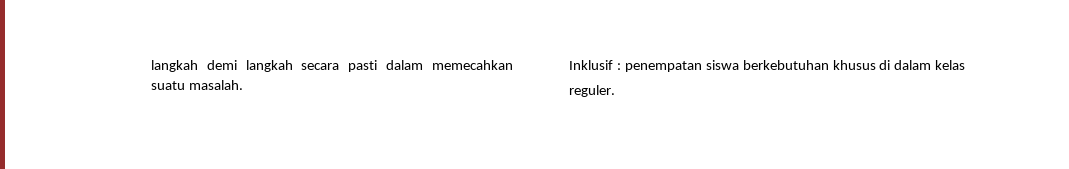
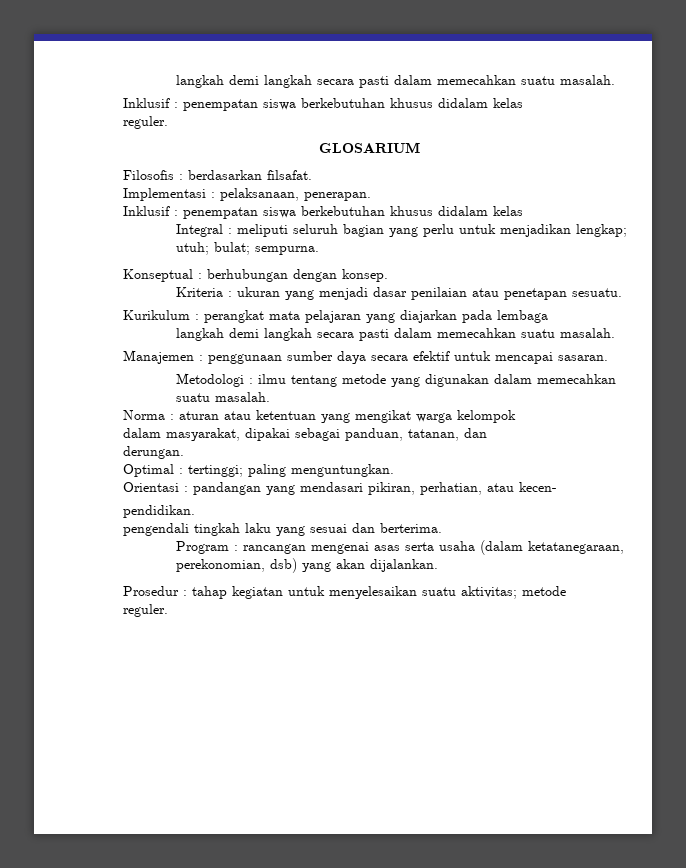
[879,60,932,70] di dalam -> [437,98,488,108] didalam
(615, 91) none -> [318,142,420,153] [122,170,312,180] [122,188,371,201] [122,206,523,219] [176,224,628,237] [176,242,320,255] [122,269,388,282] [176,287,623,300] [122,310,548,323] [176,328,616,341] [122,350,608,364] [176,373,617,387] [176,392,271,402] [122,410,516,423] [122,428,487,441] [122,446,184,459] [122,464,394,477] [122,482,557,495] [122,505,195,518] [122,523,442,536] [176,540,625,555] [176,558,439,573] [122,586,566,599] [122,604,168,617] // GLOSARIUM // Filosofis : berdasarkan filsafat. // Implementasi : pelaksanaan, penerapan. // Inklusif : penempatan siswa berkebutuhan khusus didalam kelas // Integral : meliputi seluruh bagian yang perlu untuk menjadikan lengkap; utuh; bulat; sempurna. // Konseptual : berhubungan dengan konsep. // Kriteria : ukuran yang menjadi dasar penilaian atau penetapan sesuatu. // Kurikulum : perangkat mata pelajaran yang diajarkan pada lembaga // langkah demi langkah secara pasti dalam memecahkan suatu masalah. // Manajemen : penggunaan sumber daya secara efektif untuk mencapai sasaran. // Metodologi : ilmu tentang metode yang digunakan dalam memecahkan suatu masalah. // Norma : aturan atau ketentuan yang mengikat warga kelompok // dalam masyarakat, dipakai sebagai panduan, tatanan, dan // derungan. // Optimal : tertinggi; paling menguntungkan. // Orientasi : pandangan yang mendasari pikiran, perhatian, atau kecen- // pendidikan. // pengendali tingkah laku yang sesuai dan berterima. // Program : rancangan mengenai asas serta usaha (dalam ketatanegaraan, perekonomian, dsb) yang akan dijalankan. // Prosedur : tahap kegiatan untuk menyelesaikan suatu aktivitas; metode // reguler.

